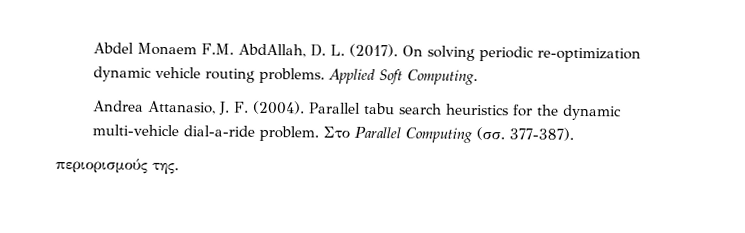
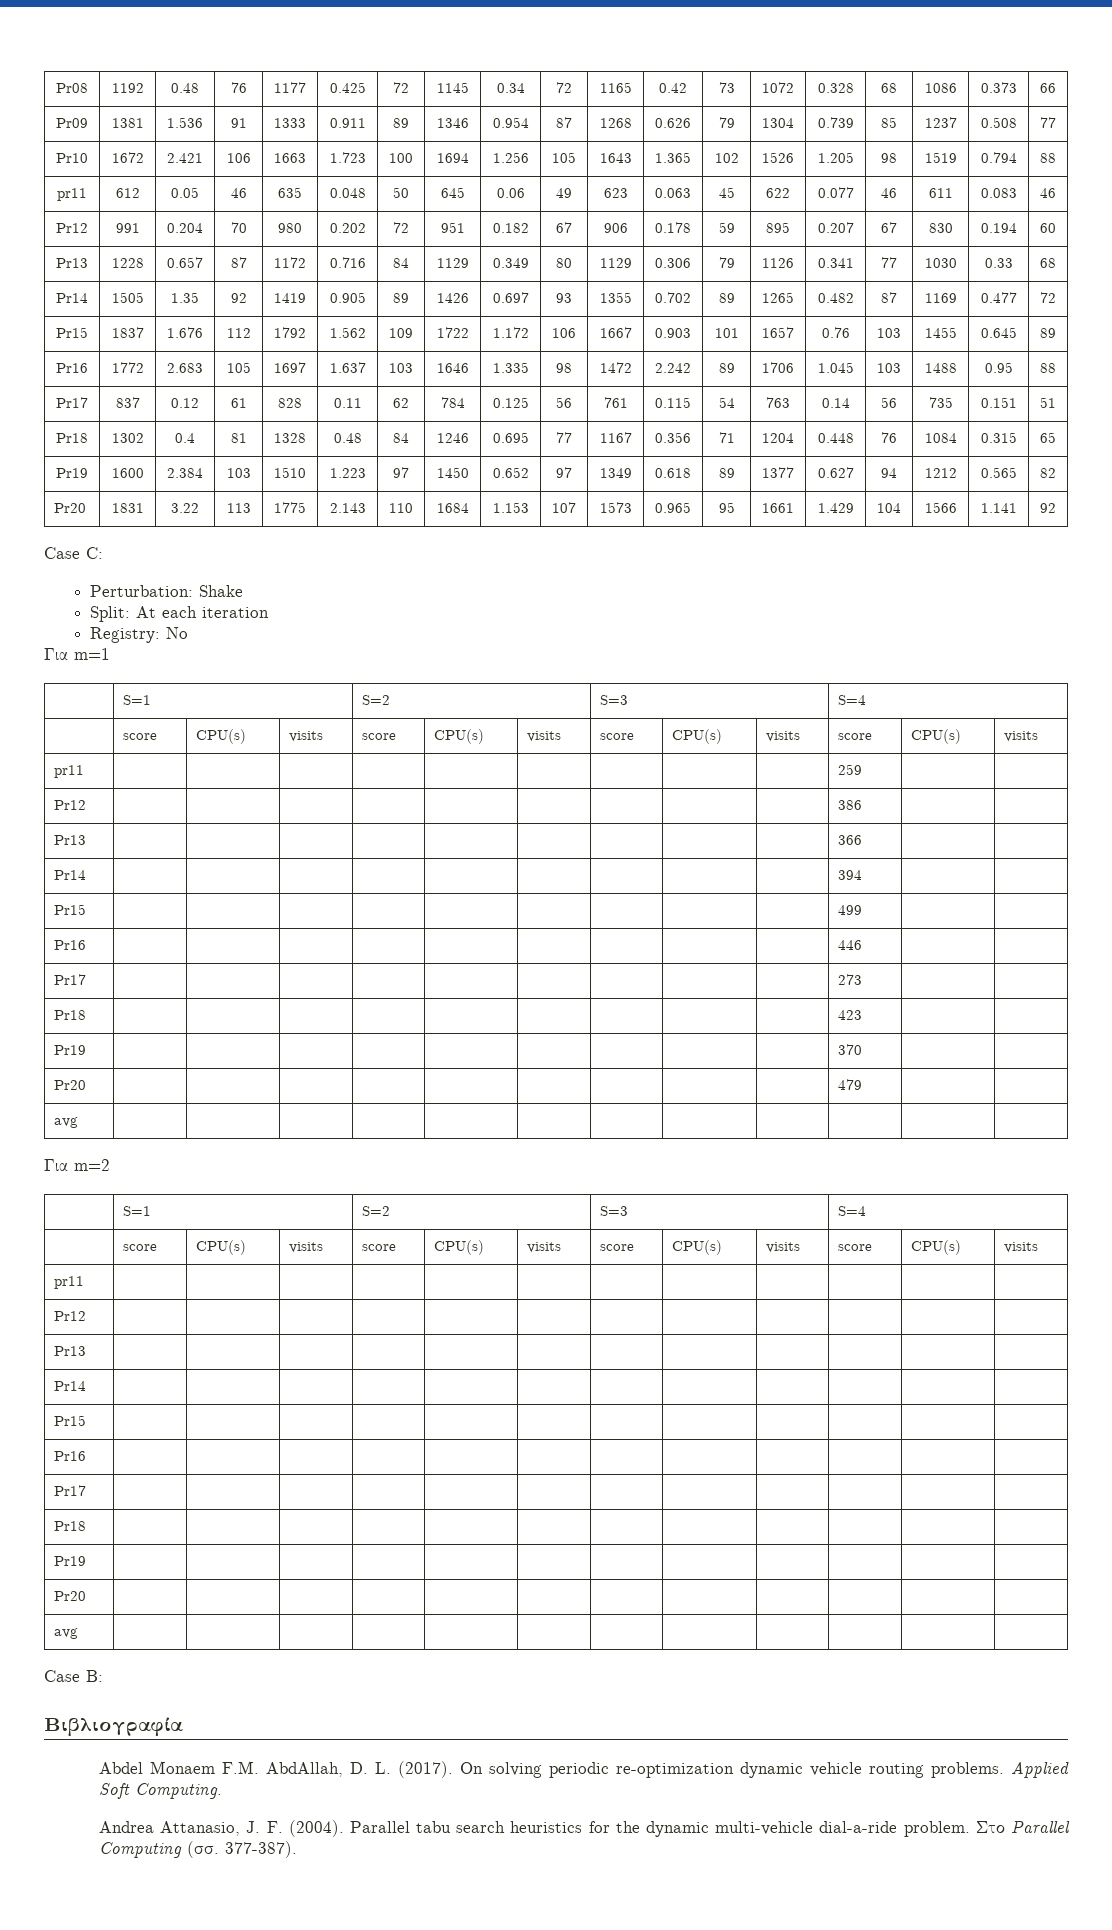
(92, 48) none -> [56,83,88,93] [111,83,144,93] [171,83,199,93] [230,82,247,93] [274,82,306,93] [329,82,366,93] [393,82,409,93] [436,82,469,93] [496,83,525,93] [556,82,572,93] [599,82,632,93] [659,83,687,93] [718,82,735,93] [762,82,794,93] [817,83,854,93] [881,83,897,93] [924,83,957,93] [980,82,1017,93] [1040,83,1056,93] [56,118,88,128] [111,118,144,128] [167,117,203,128] [230,118,247,128] [274,118,306,128] [329,118,366,128] [393,118,409,128] [436,118,469,128] [492,117,529,128] [556,117,572,128] [599,118,632,128] [655,118,691,128] [718,117,735,128] [762,118,794,128] [817,117,854,128] [881,117,897,128] [924,117,957,128] [980,117,1017,128] [1040,117,1056,128] [56,153,88,163] [111,152,144,163] [167,153,203,163] [226,153,251,163] [274,153,306,163] [329,152,366,163] [389,153,413,163] [436,153,469,163] [492,152,529,163] [552,152,576,163] [599,153,632,163] [655,152,691,163] [714,153,739,163] [762,152,794,163] [817,152,854,163] [881,153,897,163] [924,152,957,163] [980,152,1017,163] [1040,153,1056,163] [57,188,87,201] [115,188,140,198] [171,187,199,198] [230,188,247,198] [278,187,302,198] [329,188,366,198] [393,187,409,198] [440,187,465,198] [496,188,525,198] [556,188,572,198] [603,188,628,198] [655,188,691,198] [718,187,735,198] [766,188,790,198] [817,187,854,198] [881,188,897,198] [928,188,953,198] [980,188,1017,198] [1040,188,1056,198] [56,223,88,233] [115,223,140,233] [167,223,203,233] [230,222,247,233] [278,223,302,233] [329,223,366,233] [393,222,409,233] [440,222,465,233] [492,223,529,233] [556,222,572,233] [603,223,628,233] [655,222,691,233] [718,222,735,233] [766,222,790,233] [817,222,854,233] [881,222,897,233] [928,223,953,233] [980,223,1017,233] [1040,223,1056,233] [56,258,88,268] [111,258,144,268] [167,257,203,268] [230,257,247,268] [274,257,306,268] [329,257,366,268] [393,258,409,268] [436,258,469,268] [492,258,529,268] [556,258,572,268] [599,258,632,268] [655,258,691,268] [718,257,735,268] [762,258,794,268] [817,258,854,268] [881,257,897,268] [924,258,957,268] [984,258,1013,268] [1040,258,1056,268] [56,293,88,303] [111,292,144,303] [171,292,199,303] [230,293,247,303] [274,293,306,303] [329,292,366,303] [393,293,409,303] [436,293,469,303] [492,292,529,303] [556,293,572,303] [599,292,632,303] [655,292,691,303] [718,293,735,303] [762,292,794,303] [817,293,854,303] [881,292,897,303] [924,293,957,303] [980,292,1017,303] [1040,292,1056,303] [56,327,88,338] [111,327,144,338] [167,327,203,338] [226,328,251,338] [274,327,306,338] [329,327,366,338] [389,328,413,338] [436,327,469,338] [492,327,529,338] [552,328,576,338] [599,327,632,338] [655,328,691,338] [714,328,739,338] [762,327,794,338] [821,327,850,338] [877,328,901,338] [924,327,957,338] [980,327,1017,338] [1040,328,1056,338] [56,363,88,373] [111,362,144,373] [167,363,203,373] [226,362,251,373] [274,362,306,373] [329,362,366,373] [389,363,413,373] [436,363,469,373] [492,362,529,373] [556,363,572,373] [599,362,632,373] [655,363,691,373] [718,363,735,373] [762,362,794,373] [817,362,854,373] [877,363,901,373] [924,363,957,373] [984,362,1013,373] [1040,363,1056,373] [56,397,88,408] [115,397,140,408] [171,398,199,408] [230,398,247,408] [278,398,302,408] [333,398,362,408] [393,398,409,408] [440,397,465,408] [492,397,529,408] [556,397,572,408] [603,397,628,408] [655,397,691,408] [718,397,735,408] [766,397,790,408] [821,398,850,408] [881,397,897,408] [928,397,953,408] [980,397,1017,408] [1040,397,1056,408] [56,433,88,443] [111,433,144,443] [175,433,195,443] [230,433,247,443] [274,433,306,443] [333,433,362,443] [393,433,409,443] [436,433,469,443] [492,432,529,443] [556,432,572,443] [599,432,632,443] [655,432,691,443] [718,432,735,443] [762,433,794,443] [817,433,854,443] [881,432,897,443] [924,433,957,443] [980,432,1017,443] [1040,432,1056,443] [56,468,88,478] [111,468,144,478] [167,468,203,478] [226,468,251,478] [274,467,306,478] [329,468,366,478] [393,467,409,478] [436,467,469,478] [492,467,529,478] [556,467,572,478] [599,468,632,478] [655,468,691,478] [718,468,735,478] [762,467,794,478] [817,467,854,478] [881,468,897,478] [924,468,957,478] [980,467,1017,478] [1040,468,1056,478] [54,503,87,513] [111,503,144,513] [171,503,199,513] [226,503,251,513] [274,502,306,513] [329,503,366,513] [389,503,413,513] [436,503,469,513] [492,502,529,513] [552,502,576,513] [599,502,632,513] [655,502,691,513] [718,502,735,513] [762,503,794,513] [817,503,854,513] [877,503,901,513] [924,502,957,513] [980,503,1017,513] [1040,503,1056,513] [44,547,103,559] [89,585,243,597] [89,606,269,622] [89,627,188,643] [44,648,110,660] [123,695,152,705] [362,695,391,705] [600,695,629,705] [838,695,867,705] [123,733,158,740] [196,729,247,744] [289,731,324,742] [362,733,397,740] [434,729,485,744] [527,731,562,742] [600,733,635,740] [672,729,723,744] [766,731,801,742] [838,733,873,740] [911,729,962,744] [1004,731,1039,742] [54,765,85,778] [838,764,863,775] [54,800,87,810] [838,800,863,810] [54,835,87,845] [838,835,863,845] [54,870,87,880] [838,870,863,880] [54,904,87,915] [838,905,863,915] [54,940,87,950] [838,940,863,950] [54,974,87,985] [838,974,863,985] [54,1010,87,1020] [838,1010,863,1020] [54,1045,87,1055] [838,1044,863,1055] [54,1080,87,1090] [838,1079,863,1090] [54,1117,79,1128] [44,1159,110,1171] [123,1206,152,1216] [362,1206,391,1216] [600,1206,629,1216] [838,1206,867,1216] [123,1244,158,1251] [196,1240,247,1255] [289,1242,324,1253] [362,1244,397,1251] [434,1240,485,1255] [527,1242,562,1253] [600,1244,635,1251] [672,1240,723,1255] [766,1242,801,1253] [838,1244,873,1251] [911,1240,962,1255] [1004,1242,1039,1253] [54,1276,85,1289] [54,1311,87,1321] [54,1346,87,1356] [54,1381,87,1391] [54,1415,87,1426] [54,1451,87,1461] [54,1485,87,1496] [54,1521,87,1531] [54,1556,87,1566] [54,1591,87,1601] [54,1628,79,1639] [44,1670,103,1682] [44,1717,183,1737] Pr08 | 1192 | 0.48 | 76 | 1177 | 0.425 | 72 | 1145 | 0.34 | 72 | 1165 | 0.42 | 73 | 1072 | 0.328 | 68 | 1086 | 0.373 | 66 // Pr09 | 1381 | 1.536 | 91 | 1333 | 0.911 | 89 | 1346 | 0.954 | 87 | 1268 | 0.626 | 79 | 1304 | 0.739 | 85 | 1237 | 0.508 | 77 // Pr10 | 1672 | 2.421 | 106 | 1663 | 1.723 | 100 | 1694 | 1.256 | 105 | 1643 | 1.365 | 102 | 1526 | 1.205 | 98 | 1519 | 0.794 | 88 // pr11 | 612 | 0.05 | 46 | 635 | 0.048 | 50 | 645 | 0.06 | 49 | 623 | 0.063 | 45 | 622 | 0.077 | 46 | 611 | 0.083 | 46 // Pr12 | 991 | 0.204 | 70 | 980 | 0.202 | 72 | 951 | 0.182 | 67 | 906 | 0.178 | 59 | 895 | 0.207 | 67 | 830 | 0.194 | 60 // Pr13 | 1228 | 0.657 | 87 | 1172 | 0.716 | 84 | 1129 | 0.349 | 80 | 1129 | 0.306 | 79 | 1126 | 0.341 | 77 | 1030 | 0.33 | 68 // Pr14 | 1505 | 1.35 | 92 | 1419 | 0.905 | 89 | 1426 | 0.697 | 93 | 1355 | 0.702 | 89 | 1265 | 0.482 | 87 | 1169 | 0.477 | 72 // Pr15 | 1837 | 1.676 | 112 | 1792 | 1.562 | 109 | 1722 | 1.172 | 106 | 1667 | 0.903 | 101 | 1657 | 0.76 | 103 | 1455 | 0.645 | 89 // Pr16 | 1772 | 2.683 | 105 | 1697 | 1.637 | 103 | 1646 | 1.335 | 98 | 1472 | 2.242 | 89 | 1706 | 1.045 | 103 | 1488 | 0.95 | 88 // Pr17 | 837 | 0.12 | 61 | 828 | 0.11 | 62 | 784 | 0.125 | 56 | 761 | 0.115 | 54 | 763 | 0.14 | 56 | 735 | 0.151 | 51 // Pr18 | 1302 | 0.4 | 81 | 1328 | 0.48 | 84 | 1246 | 0.695 | 77 | 1167 | 0.356 | 71 | 1204 | 0.448 | 76 | 1084 | 0.315 | 65 // Pr19 | 1600 | 2.384 | 103 | 1510 | 1.223 | 97 | 1450 | 0.652 | 97 | 1349 | 0.618 | 89 | 1377 | 0.627 | 94 | 1212 | 0.565 | 82 // Pr20 | 1831 | 3.22 | 113 | 1775 | 2.143 | 110 | 1684 | 1.153 | 107 | 1573 | 0.965 | 95 | 1661 | 1.429 | 104 | 1566 | 1.141 | 92 // Case C: // Perturbation: Shake // Split: At each iteration // Registry: No // Για m=1 // | S=1 | S=2 | S=3 | S=4 // | score | CPU(s) | visits | score | CPU(s) | visits | score | CPU(s) | visits | score | CPU(s) | visits // pr11 | | | | | | | | | | 259 | | // Pr12 | | | | | | | | | | 386 | | // Pr13 | | | | | | | | | | 366 | | // Pr14 | | | | | | | | | | 394 | | // Pr15 | | | | | | | | | | 499 | | // Pr16 | | | | | | | | | | 446 | | // Pr17 | | | | | | | | | | 273 | | // Pr18 | | | | | | | | | | 423 | | // Pr19 | | | | | | | | | | 370 | | // Pr20 | | | | | | | | | | 479 | | // avg | | | | | | | | | | | | // Για m=2 // | S=1 | S=2 | S=3 | S=4 // | score | CPU(s) | visits | score | CPU(s) | visits | score | CPU(s) | visits | score | CPU(s) | visits // pr11 | | | | | | | | | | | | // Pr12 | | | | | | | | | | | | // Pr13 | | | | | | | | | | | | // Pr14 | | | | | | | | | | | | // Pr15 | | | | | | | | | | | | // Pr16 | | | | | | | | | | | | // Pr17 | | | | | | | | | | | | // Pr18 | | | | | | | | | | | | // Pr19 | | | | | | | | | | | | // Pr20 | | | | | | | | | | | | // avg | | | | | | | | | | | | // Case B: // Βιβλιογραφία //
[55,157,179,175] // περιορισμούς της. -> (297, 1849) none

